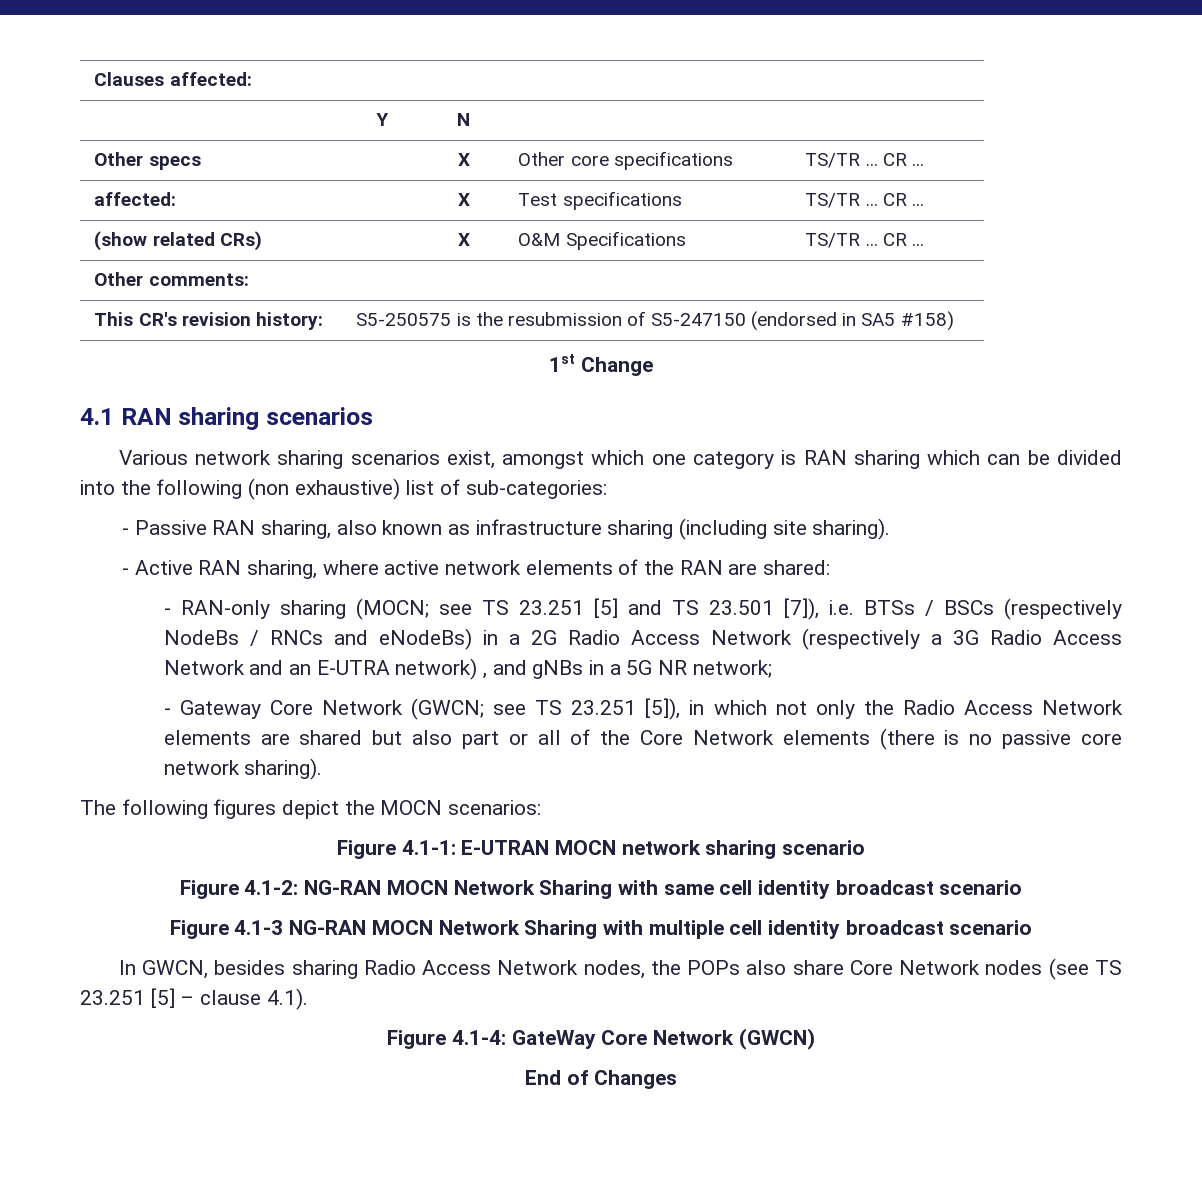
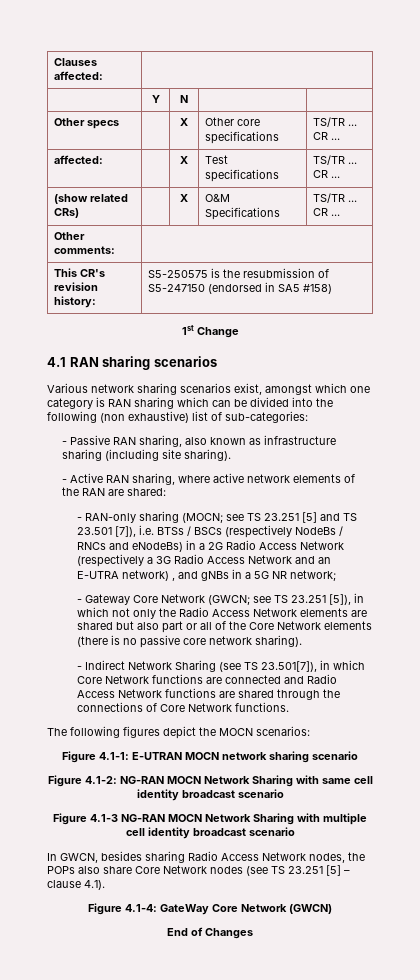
(323, 769) none -> [76,660,365,672] [76,674,337,684] [76,688,340,700] [76,702,289,712] // - Indirect Network Sharing (see TS 23.501[7]), in which Core Network functions are connected and Radio Access Network functions are shared through the connections of Core Network functions.

